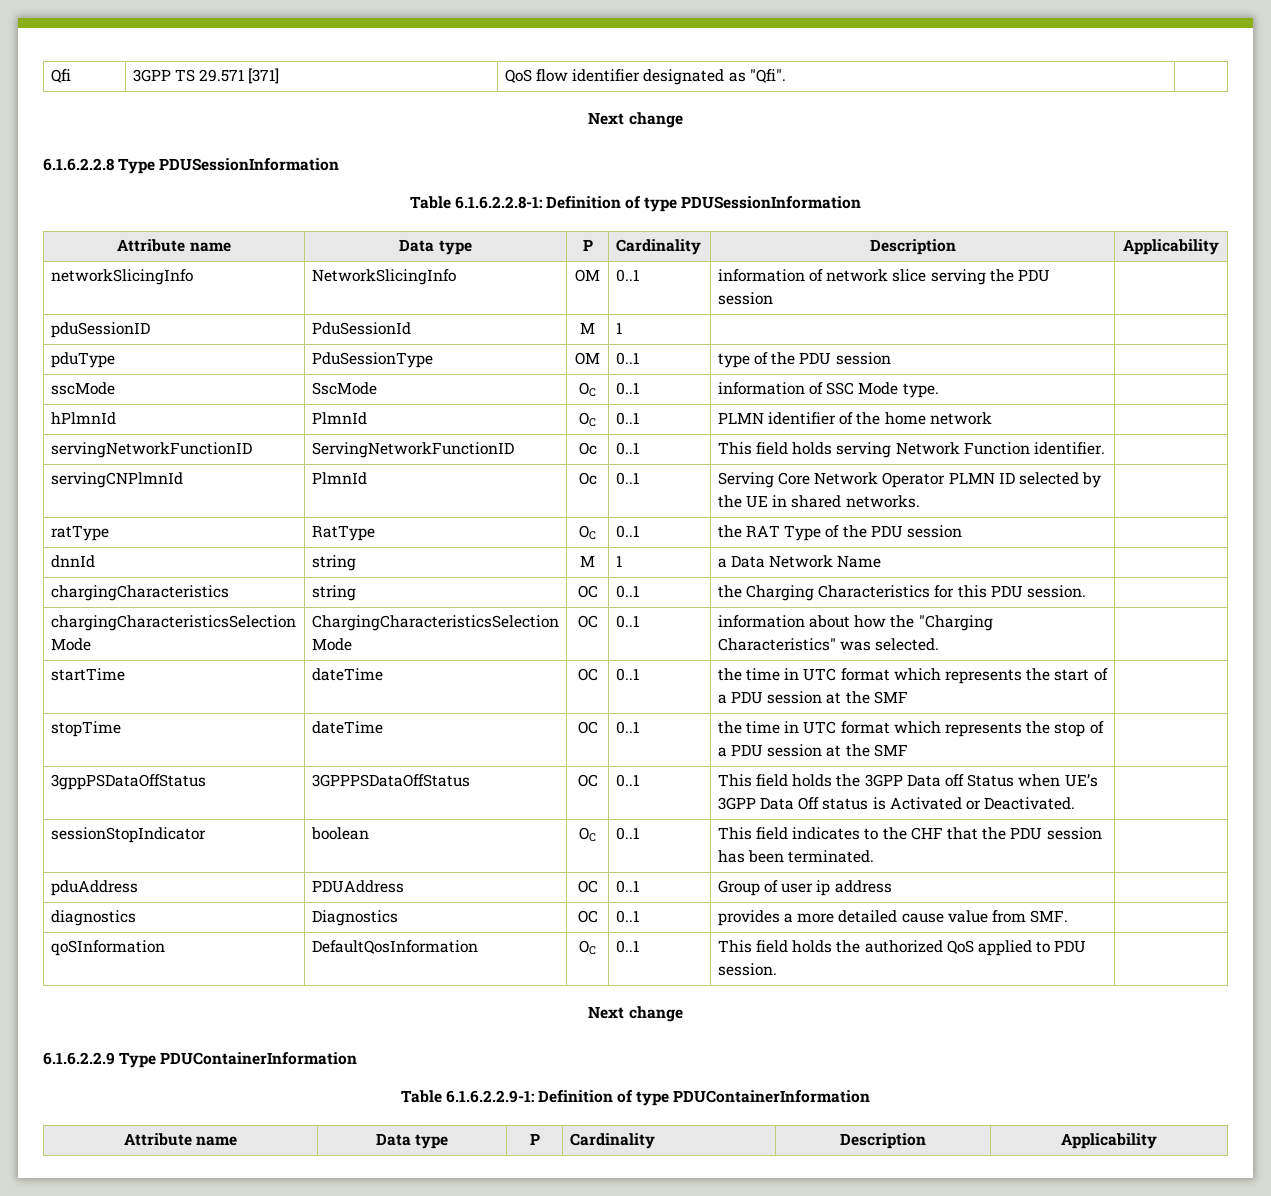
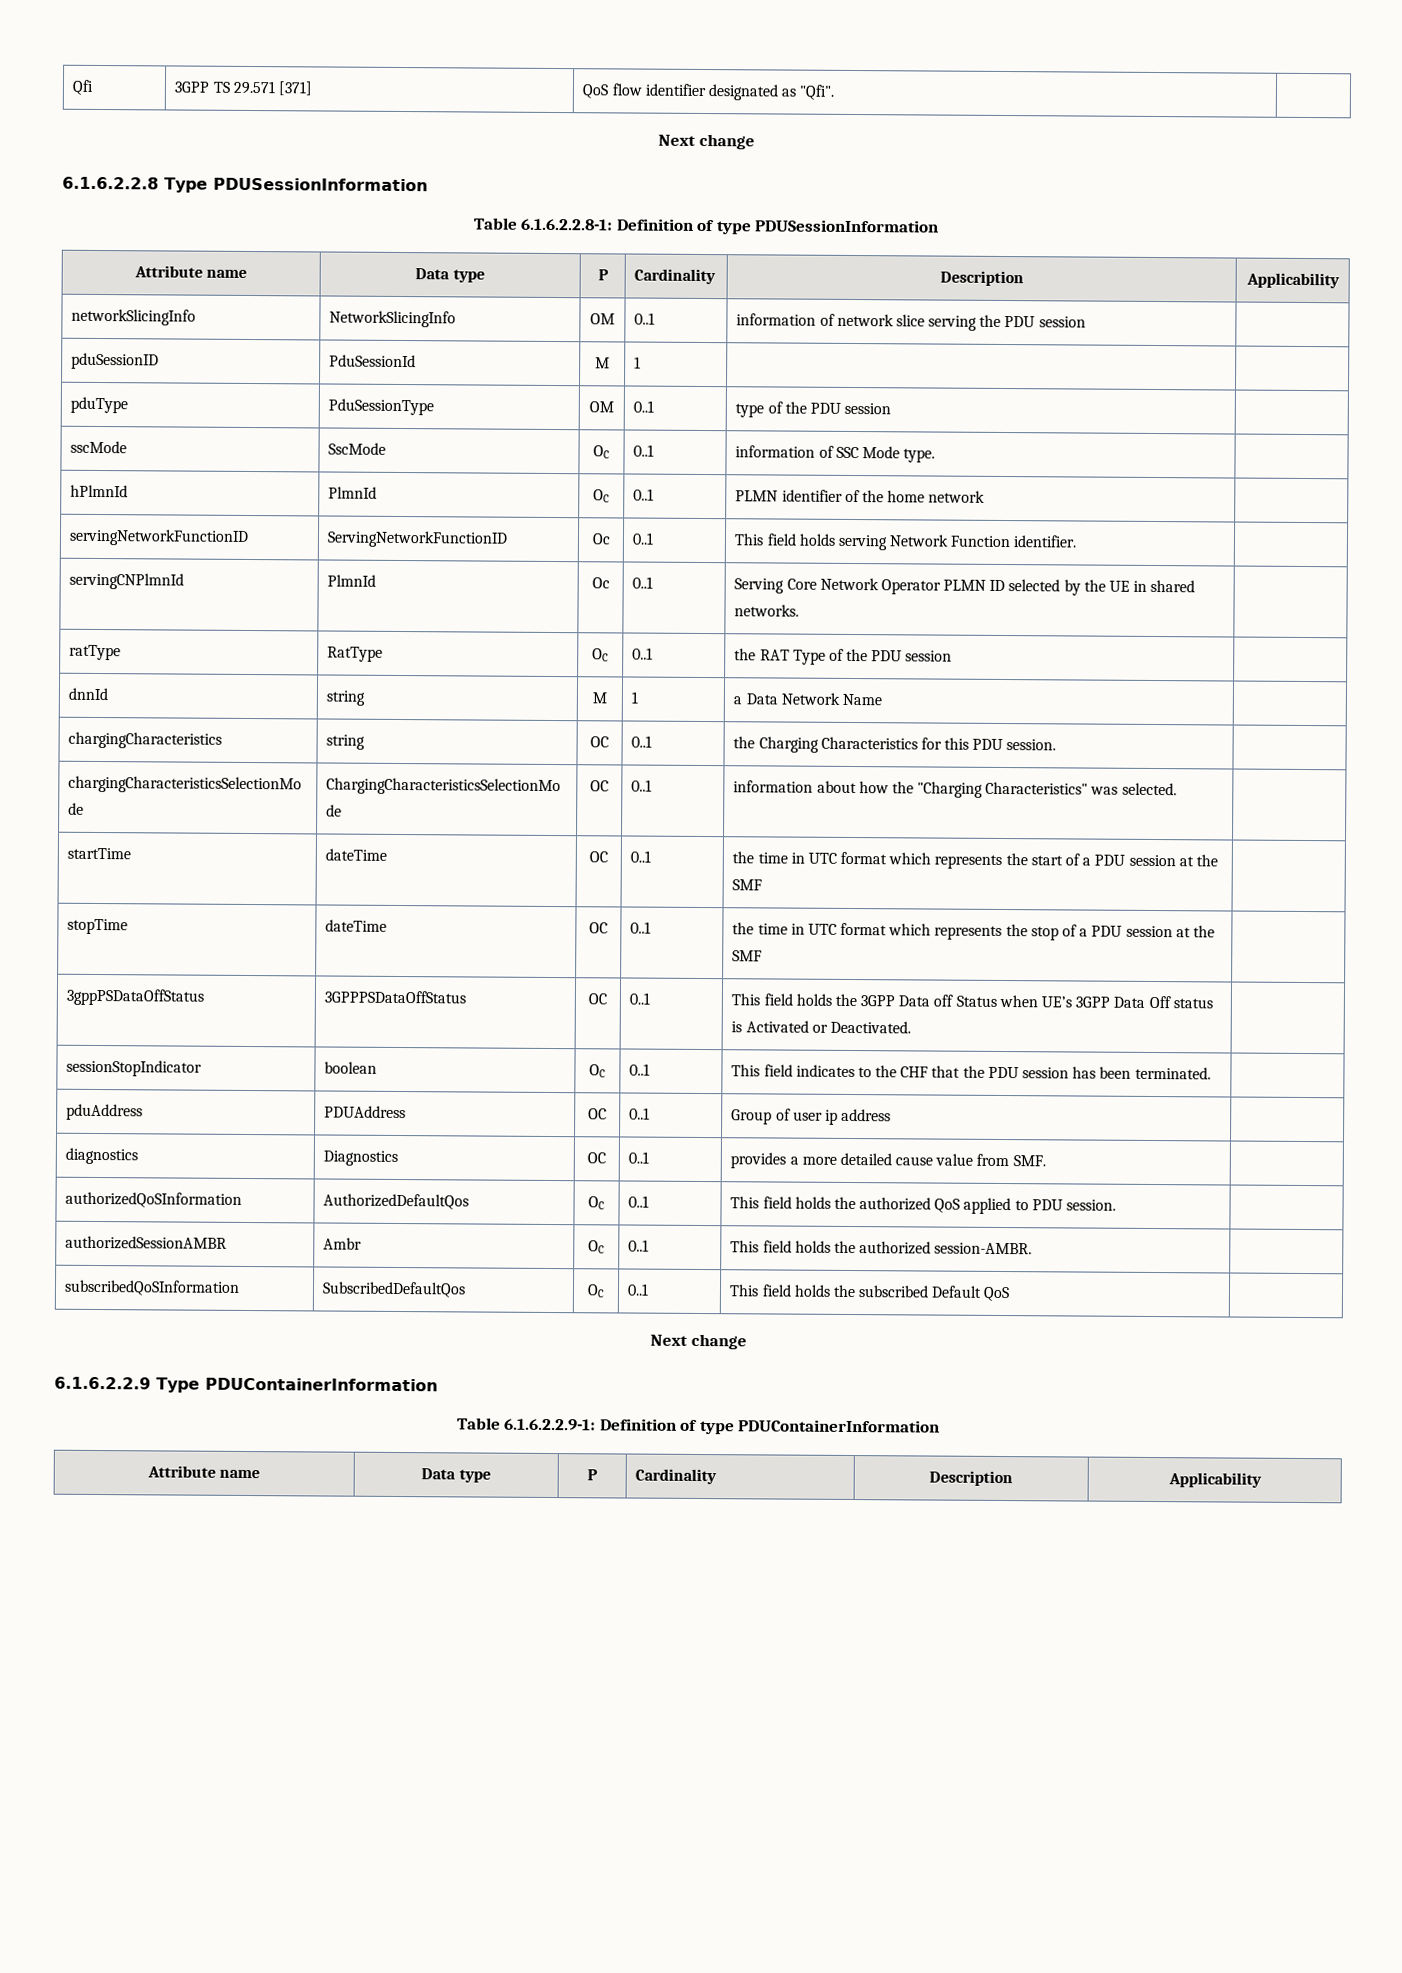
[50,940,165,956] [311,940,478,954] qoSInformation | DefaultQosInformation -> [65,1191,243,1208] [323,1193,470,1210] authorizedQoSInformation | AuthorizedDefaultQos
(777, 969) none -> [65,1235,228,1250] [323,1237,363,1250] [588,1240,605,1254] [628,1239,650,1252] [730,1240,1033,1255] [64,1279,241,1296] [322,1281,467,1298] [587,1284,605,1298] [627,1283,650,1296] [729,1284,1011,1302] // authorizedSessionAMBR | Ambr | OC | 0..1 | This field holds the authorized session-AMBR. | // subscribedQoSInformation | SubscribedDefaultQos | OC | 0..1 | This field holds the subscribed Default QoS |

